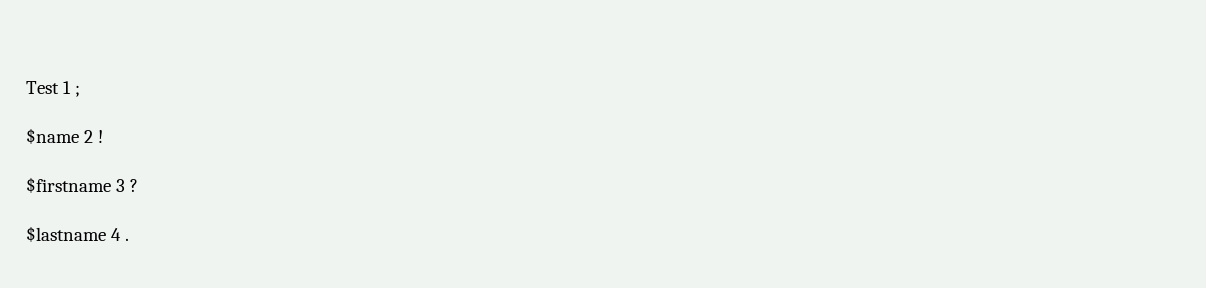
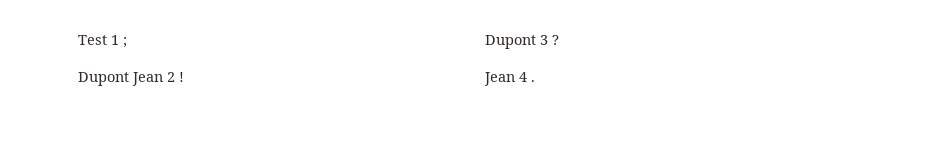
[26,128,79,144] $name -> [78,72,163,86] Dupont Jean
[26,177,111,193] $firstname -> [485,35,536,49] Dupont
[26,226,106,242] $lastname -> [484,72,515,86] Jean

